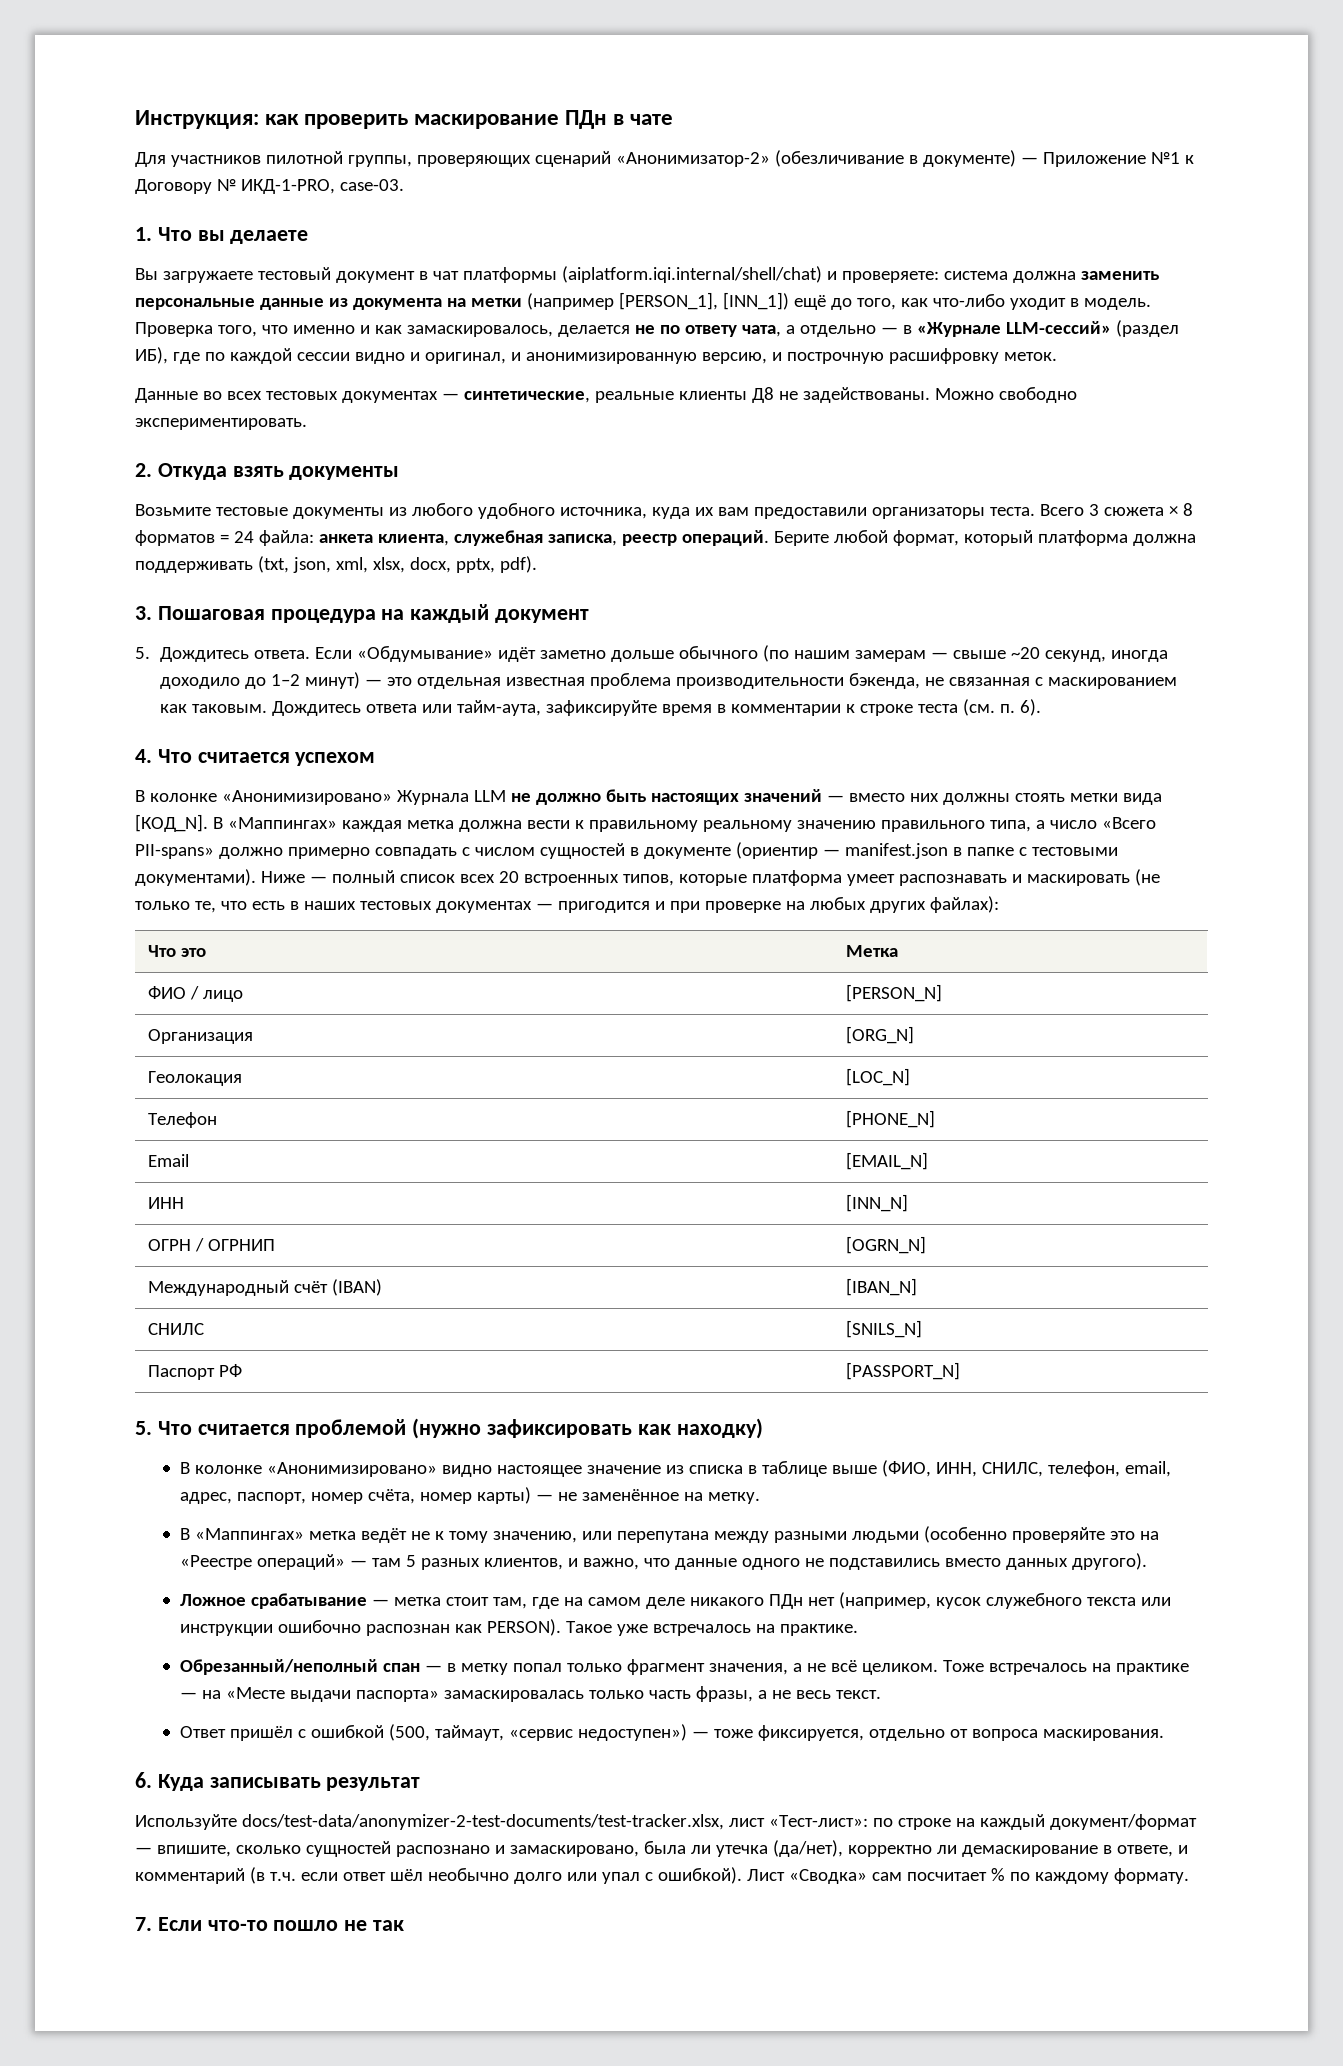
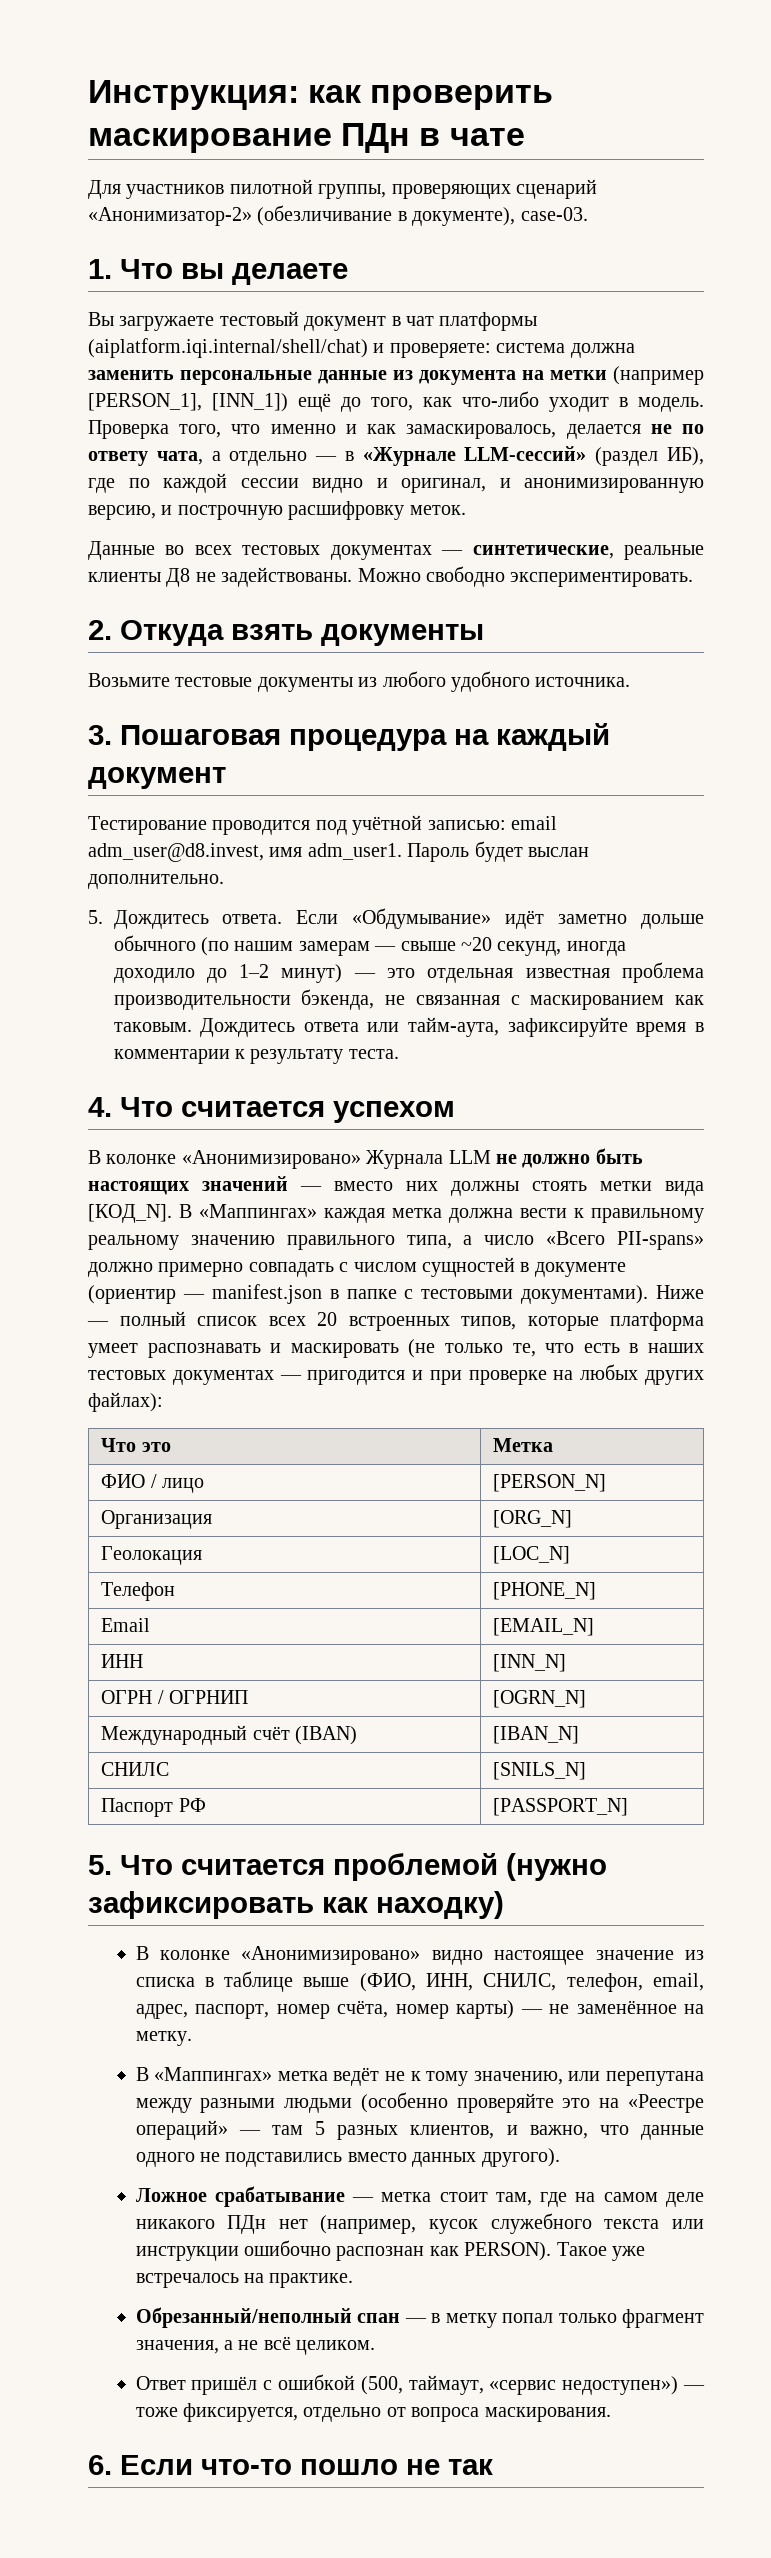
[922,150,1194,167] [135,179,335,194] документе) — Приложение №1 к Договору № ИКД-1-PRO, -> [412,207,516,226] документе),
[559,503,1193,519] [135,530,1196,546] [135,556,537,573] источника, куда их вам предоставили организаторы теста. Всего 3 сюжета × 8 форматов = 24 файла: анкета клиента, служебная записка, реестр операций. Берите любой формат, который платформа должна поддерживать (txt, json, xml, xlsx, docx, pptx, pdf). -> [535,677,631,687] источника.
(590, 616) none -> [88,815,557,835] [88,841,589,862] [88,874,224,889] // Тестирование проводится под учётной записью: email adm_user@d8.invest, имя adm_user1. Пароль будет выслан дополнительно.
[859,699,1041,716] строке теста (см. п. 6). -> [250,1049,399,1064] результату теста.
[943,1660,1190,1675] [180,1686,882,1702] Тоже встречалось на практике — на «Месте выдачи паспорта» замаскировалась только часть фразы, а не весь текст. -> (376, 2347) none
[157,1774,421,1791] [135,1814,1197,1830] [135,1840,1188,1857] [135,1867,1189,1884] [135,1917,152,1931] Куда записывать результат // Используйте docs/test-data/anonymizer-2-test-documents/test-tracker.xlsx, лист «Тест-лист»: по строке на каждый документ/формат — впишите, сколько сущностей распознано и замаскировано, была ли утечка (да/нет), корректно ли демаскирование в ответе, и комментарий (в т.ч. если ответ шёл необычно долго или упал с ошибкой). Лист «Сводка» сам посчитает % по каждому формату. // 7. -> (112, 2465) none

